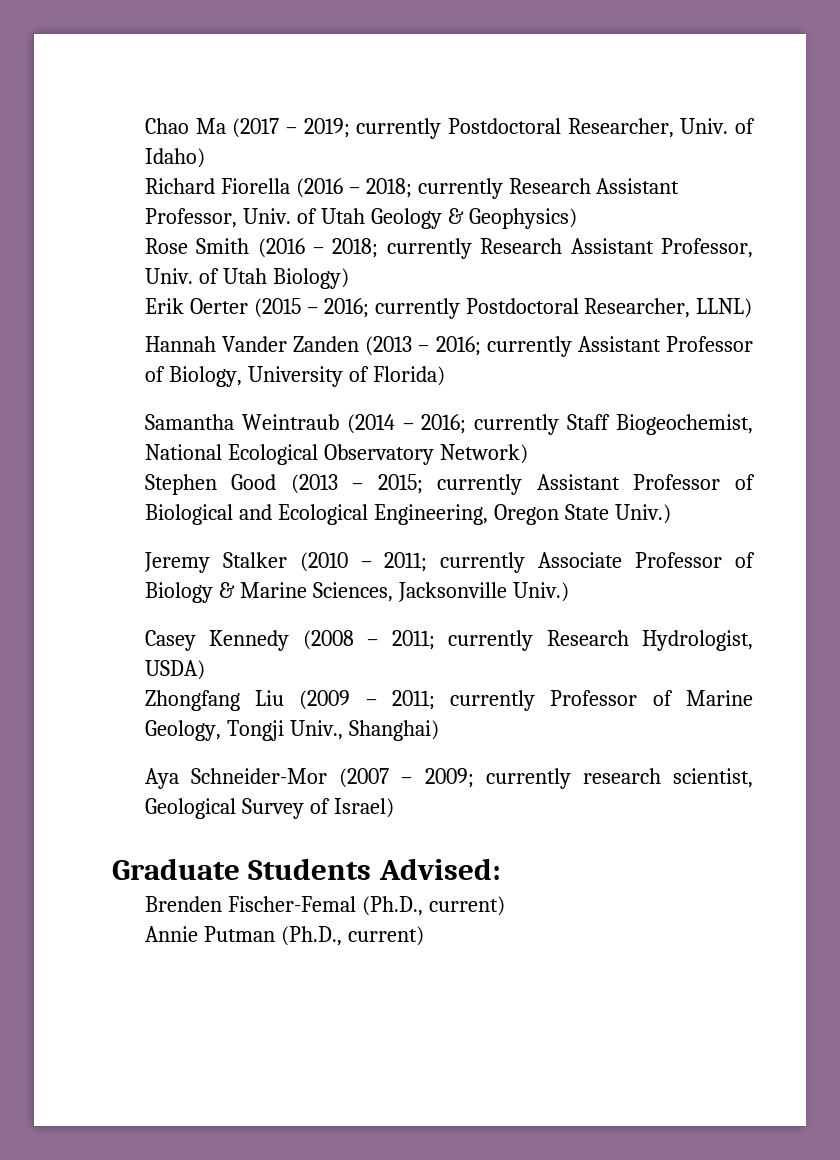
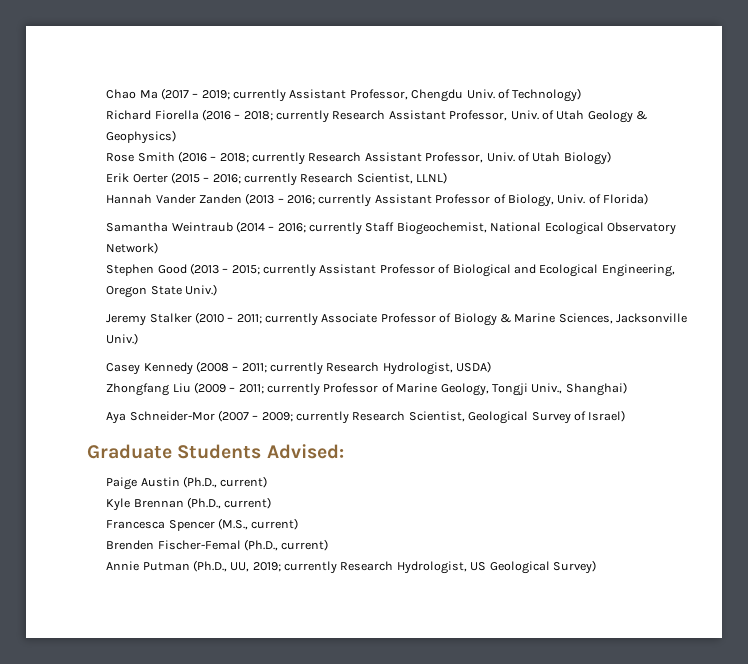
[447,118,755,138] [144,148,205,168] Postdoctoral Researcher, Univ. of Idaho) -> [289,88,582,102] Assistant Professor, Chengdu Univ. of Technology)
[465,298,691,318] Postdoctoral Researcher, -> [300,173,413,184] Research Scientist,
[247,366,343,387] University -> [557,194,586,204] Univ.
[582,768,753,788] research scientist, -> [352,411,465,422] Research Scientist,
(501, 869) none -> [106,476,268,490] [106,497,272,511] [106,518,299,531] // Paige Austin (Ph.D., current) // Kyle Brennan (Ph.D., current) // Francesca Spencer (M.S., current)
[347,926,424,946] current) -> [230,560,596,574] UU, 2019; currently Research Hydrologist, US Geological Survey)

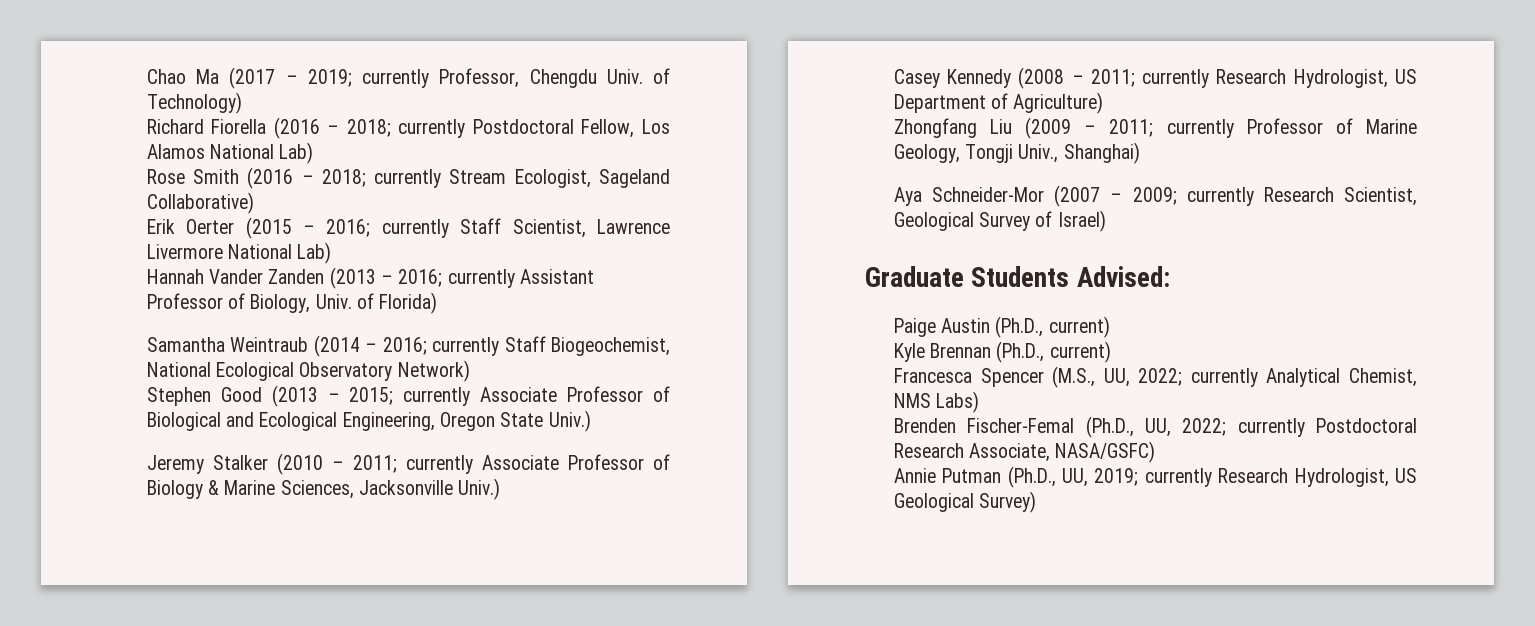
[289,89,347,99] Assistant -> (430, 78) none
[332,110,648,123] [106,130,177,144] Research Assistant Professor, Univ. of Utah Geology & Geophysics) -> [472,119,670,138] [146,142,314,164] Postdoctoral Fellow, Los Alamos National Lab)
[308,151,611,165] Research Assistant Professor, Univ. of Utah Biology) -> [449,169,670,188] [146,192,254,214] Stream Ecologist, Sageland Collaborative)
[300,172,448,184] Research Scientist, LLNL) -> [460,218,670,238] [146,242,332,264] Staff Scientist, Lawrence Livermore National Lab)
[319,264,377,274] Assistant -> [480,387,558,402] Associate
[456,361,492,373] USDA) -> [1395,69,1417,84] [893,92,1104,114] US Department of Agriculture)
[251,518,299,530] [106,539,329,551] current) // Brenden Fischer-Femal (Ph.D., current) -> [1103,368,1417,387] [893,391,980,413] [893,416,1417,438] [893,441,1156,463] UU, 2022; currently Analytical Chemist, NMS Labs) // Brenden Fischer-Femal (Ph.D., UU, 2022; currently Postdoctoral Research Associate, NASA/GSFC)

